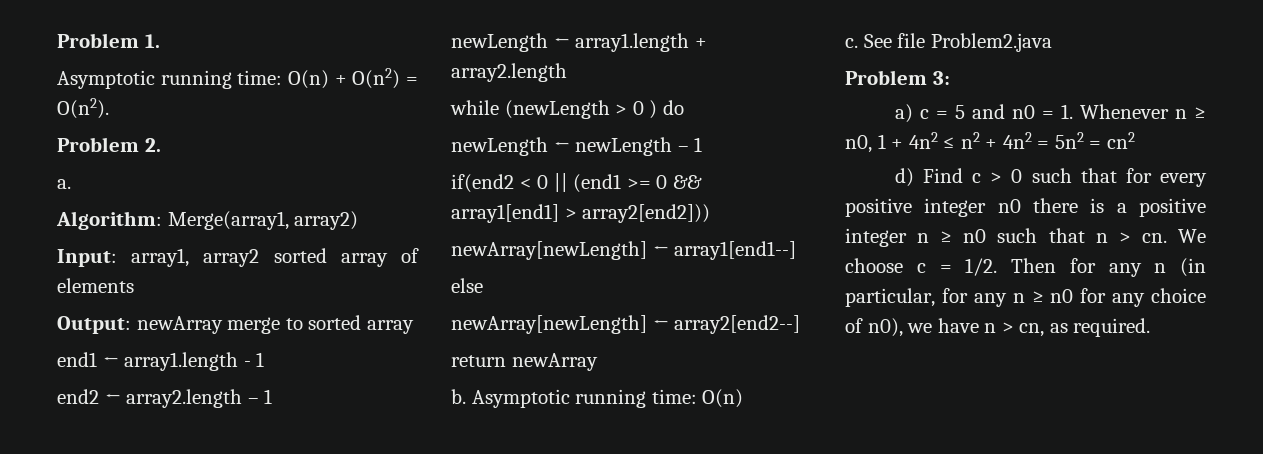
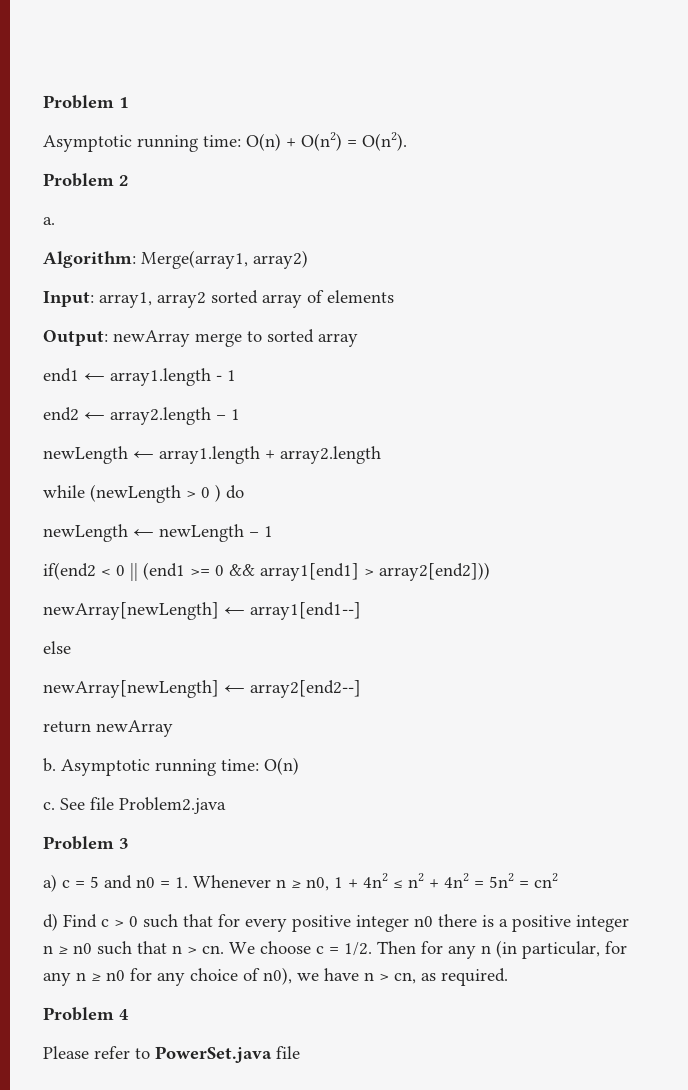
[57,33,160,48] Problem 1. -> [43,95,129,109] Problem 1
[144,138,161,152] 2. -> [119,175,129,186] 2
[932,71,950,85] 3: -> [119,838,129,849] 3
(1151, 327) none -> [43,1007,129,1021] [43,1046,300,1063] // Problem 4 // Please refer to PowerSet.java file

